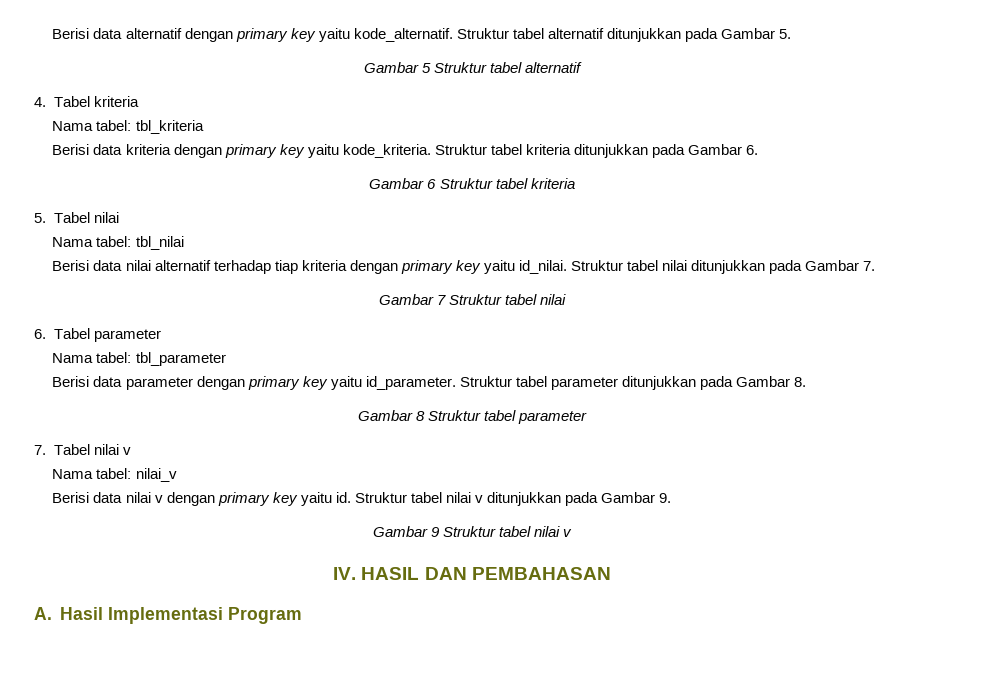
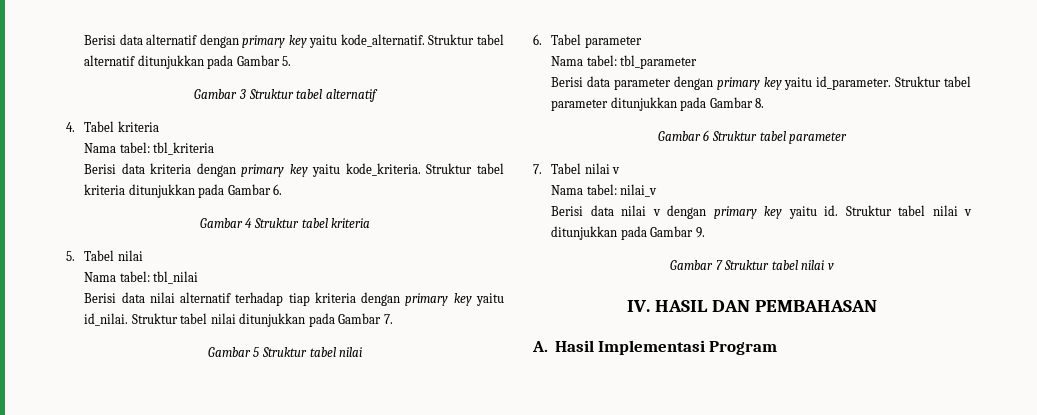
[421,63,431,73] 5 -> [238,89,246,99] 3
[427,179,437,189] 6 -> [245,218,253,228] 4
[436,295,446,305] 7 -> [253,347,260,357] 5
[415,411,425,421] 8 -> [703,130,710,141] 6
[430,527,440,537] 9 -> [715,260,723,270] 7

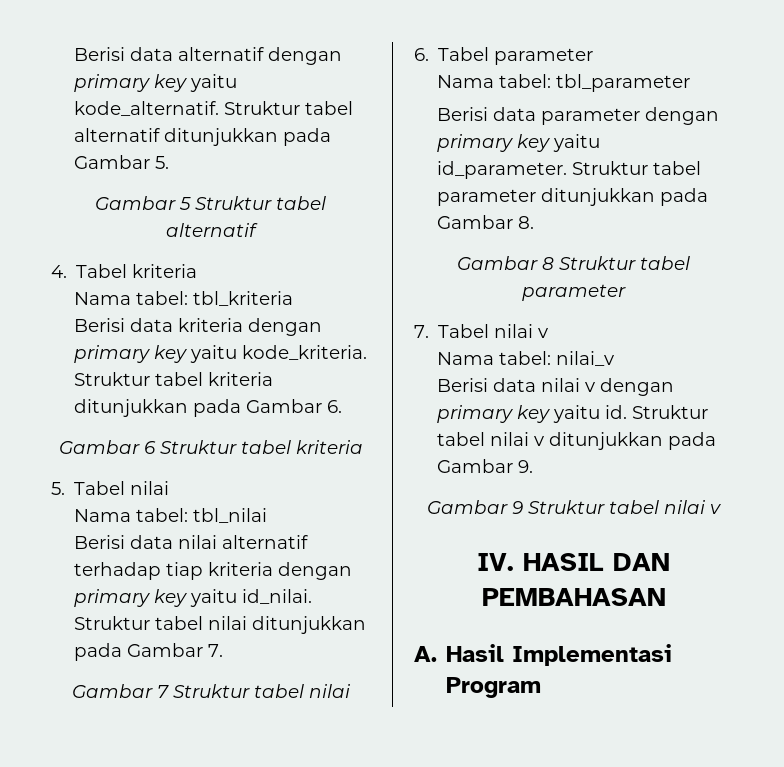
[238,89,246,99] 3 -> [179,197,191,210] 5
[245,218,253,228] 4 -> [143,441,156,454] 6
[253,347,260,357] 5 -> [156,685,169,698] 7
[703,130,710,141] 6 -> [542,257,554,270] 8
[715,260,723,270] 7 -> [512,501,523,514] 9

